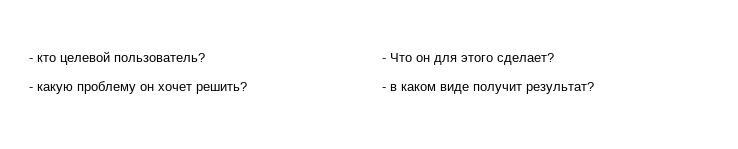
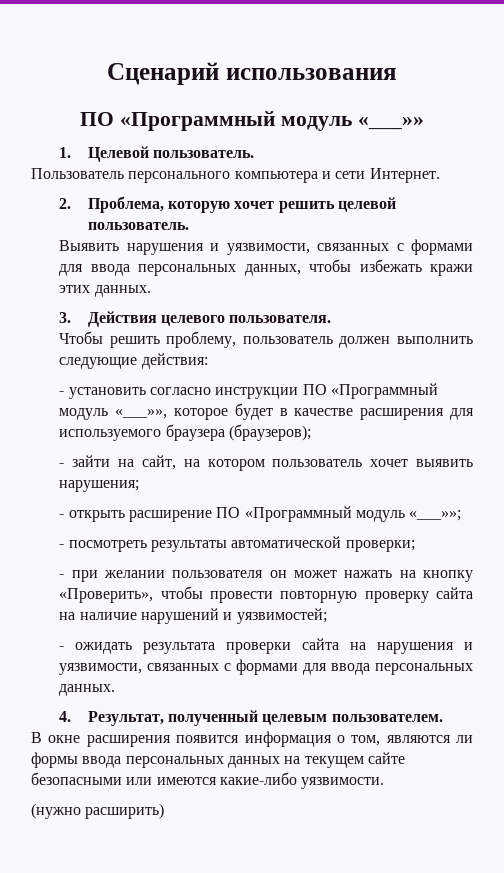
[29,51,205,65] [29,81,247,94] [382,53,554,65] [382,82,594,94] - кто целевой пользователь? // - какую проблему он хочет решить? // - Что он для этого сделает? // - в каком виде получит результат? -> [107,62,397,85] [80,111,424,131] [59,146,255,162] [31,168,440,183] [59,196,396,213] [87,222,189,230] [59,239,473,255] [59,259,473,276] [59,285,151,297] [59,311,332,327] [59,331,474,348] [59,353,208,369] [59,383,438,399] [59,403,474,420] [59,424,311,441] [59,455,474,471] [59,480,140,492] [59,506,462,522] [59,536,415,552] [59,570,474,582] [59,586,473,603] [59,608,327,624] [59,638,473,654] [59,659,473,675] [59,684,116,696] [59,710,443,726] [31,731,473,747] [31,752,405,768] [31,772,385,789] [31,803,165,819] Сценарий использования // ПО «Программный модуль «___»» // 1. Целевой пользователь. // Пользователь персонального компьютера и сети Интернет. // 2. Проблема, которую хочет решить целевой пользователь. // Выявить нарушения и уязвимости, связанных с формами для ввода персональных данных, чтобы избежать кражи этих данных. // 3. Действия целевого пользователя. // Чтобы решить проблему, пользователь должен выполнить следующие действия: // - установить согласно инструкции ПО «Программный модуль «___»», которое будет в качестве расширения для используемого браузера (браузеров); // - зайти на сайт, на котором пользователь хочет выявить нарушения; // - открыть расширение ПО «Программный модуль «___»»; // - посмотреть результаты автоматической проверки; // - при желании пользователя он может нажать на кнопку «Проверить», чтобы провести повторную проверку сайта на наличие нарушений и уязвимостей; // - ожидать результата проверки сайта на нарушения и уязвимости, связанных с формами для ввода персональных данных. // 4. Результат, полученный целевым пользователем. // В окне расширения появится информация о том, являются ли формы ввода персональных данных на текущем сайте безопасными или имеются какие-либо уязвимости. // (нужно расширить)

